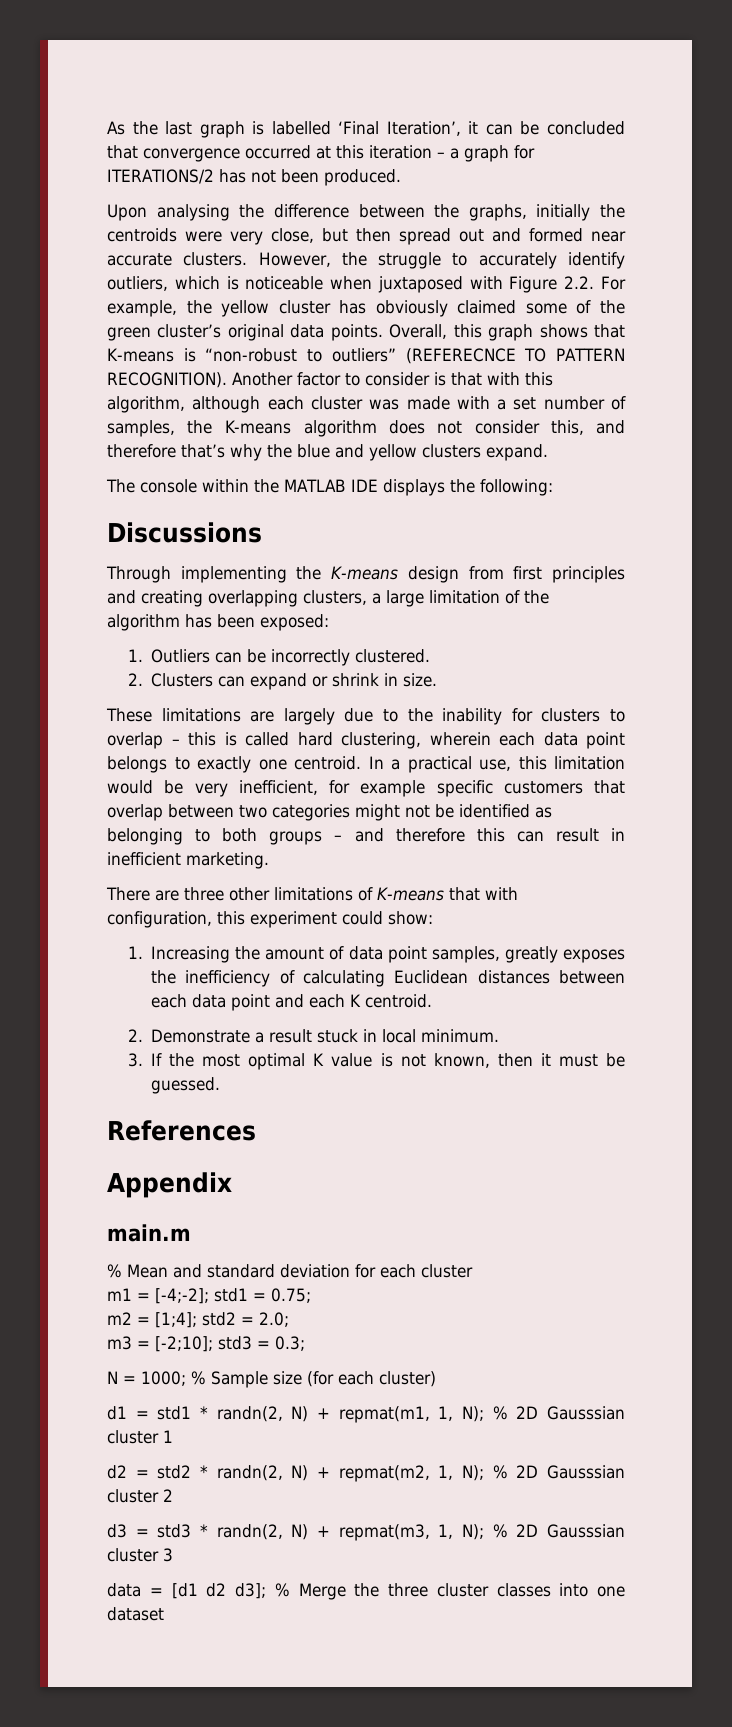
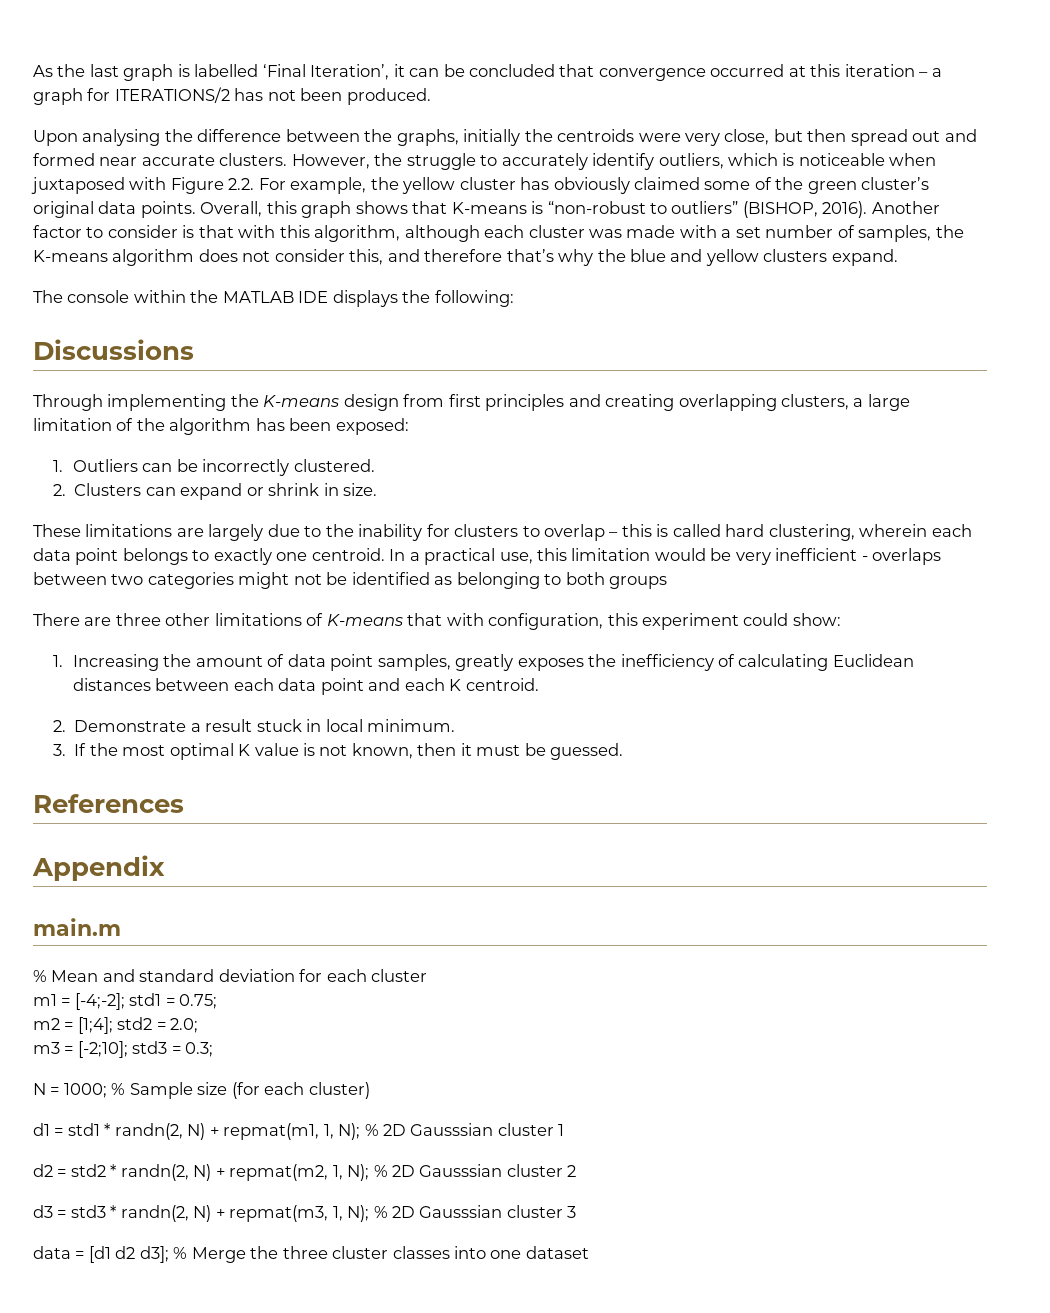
[405,348,626,364] [107,372,227,388] (REFERECNCE TO PATTERN RECOGNITION). -> [742,201,868,218] (BISHOP, 2016).
[238,780,625,797] [107,804,163,821] inefficient, for example specific customers that overlap -> [775,548,942,565] inefficient - overlaps
[334,828,626,842] [107,852,269,869] – and therefore this can result in inefficient marketing. -> (668, 582) none

